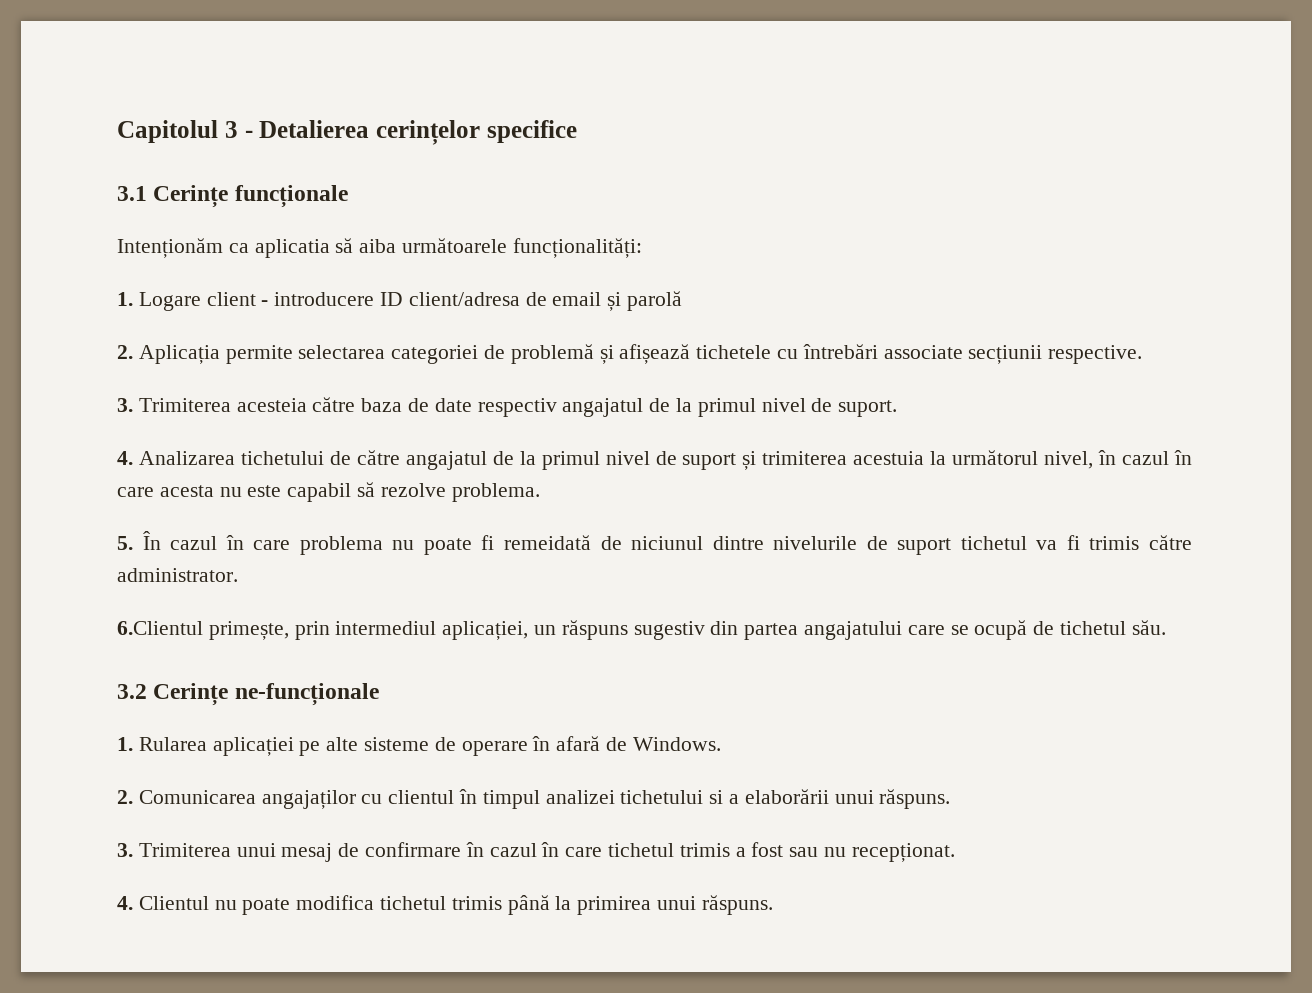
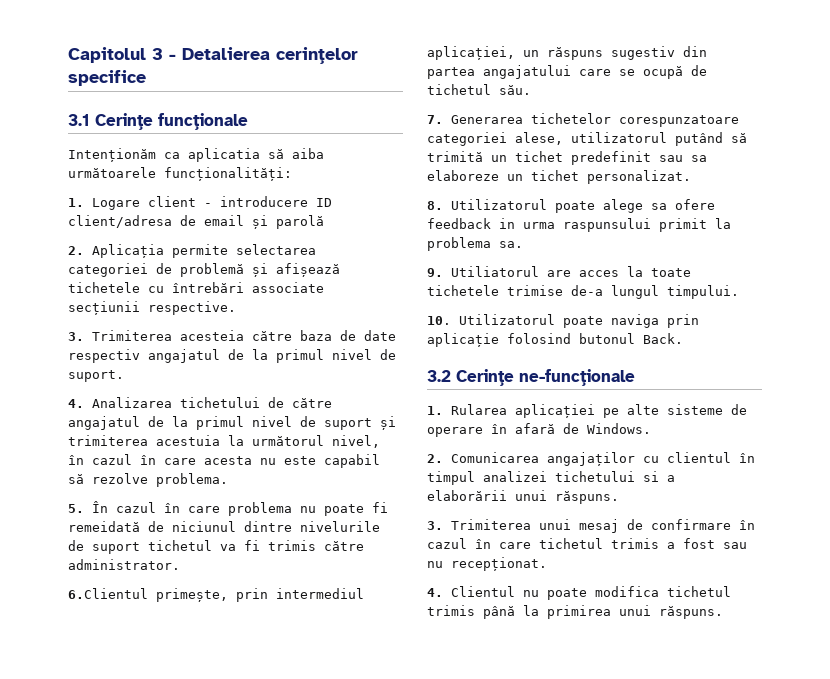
(1166, 627) none -> [427,113,739,127] [427,132,747,146] [427,151,707,165] [427,170,691,184] [427,199,715,213] [427,218,731,232] [427,237,523,251] [427,266,691,277] [427,285,739,299] [427,314,699,328] [427,333,683,347] // 7. Generarea tichetelor corespunzatoare categoriei alese, utilizatorul putând să trimită un tichet predefinit sau sa elaboreze un tichet personalizat. // 8. Utilizatorul poate alege sa ofere feedback in urma raspunsului primit la problema sa. // 9. Utiliatorul are acces la toate tichetele trimise de-a lungul timpului. // 10. Utilizatorul poate naviga prin aplicație folosind butonul Back.

